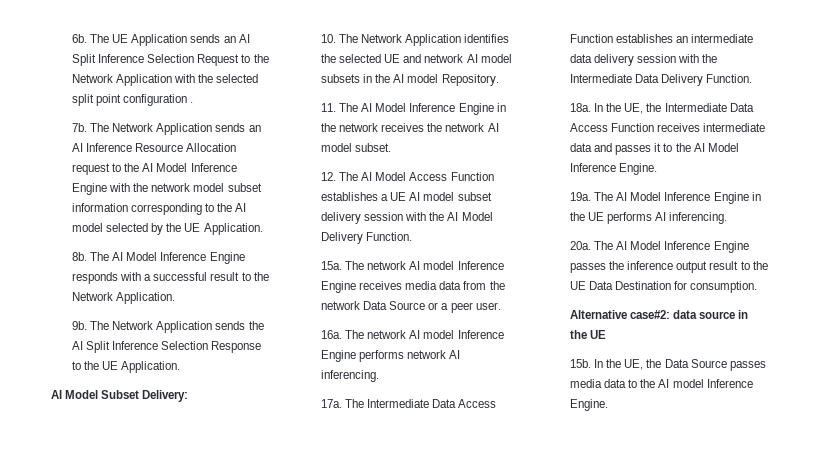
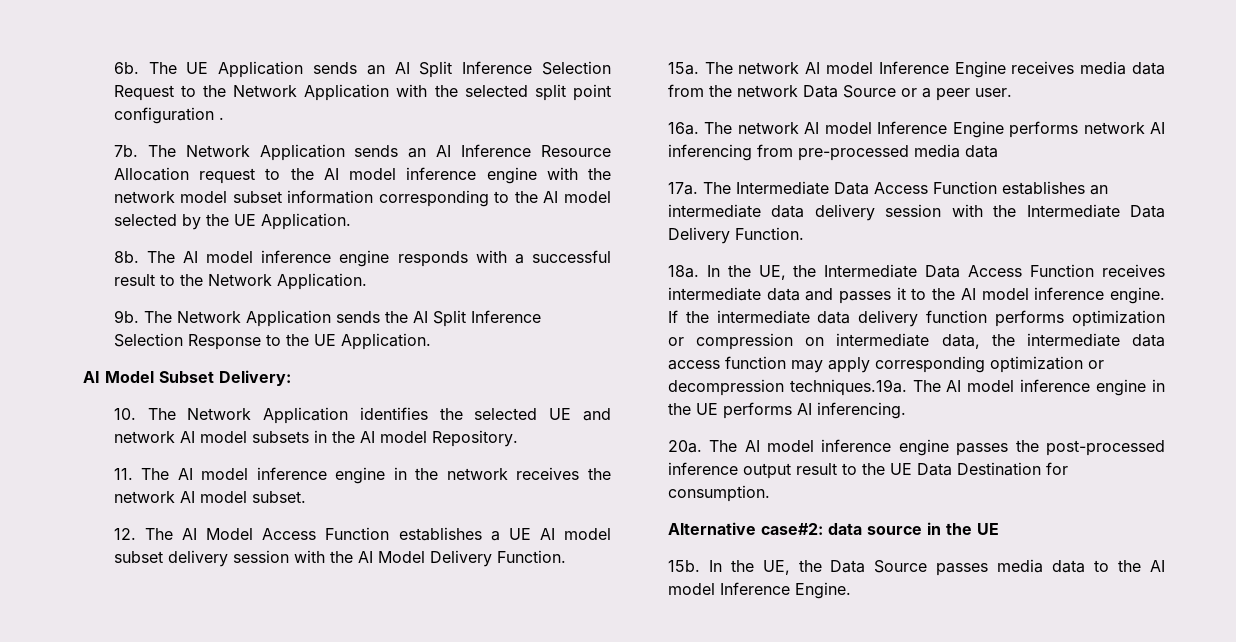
[156,163,237,172] [71,183,107,195] Model Inference Engine -> [349,167,537,184] model inference engine
[126,252,245,264] Model Inference Engine -> [206,250,390,267] model inference engine
[375,103,494,115] Model Inference Engine -> [201,467,386,484] model inference engine
[320,370,379,382] inferencing. -> [667,144,998,161] inferencing from pre-processed media data
[707,143,739,152] [569,163,658,175] [569,192,749,204] Model Inference Engine. // 19a. The AI Model Inference Engine -> [981,287,1165,304] [667,310,1165,327] [667,333,1165,350] [667,356,1104,373] [667,379,1147,396] model inference engine. If the intermediate data delivery function performs optimization or compression on intermediate data, the intermediate data access function may apply corresponding optimization or decompression techniques.19a. The AI model inference engine
[630,241,749,253] Model Inference Engine -> [767,439,949,456] model inference engine
(625, 265) none -> [1046,440,1165,456] post-processed

